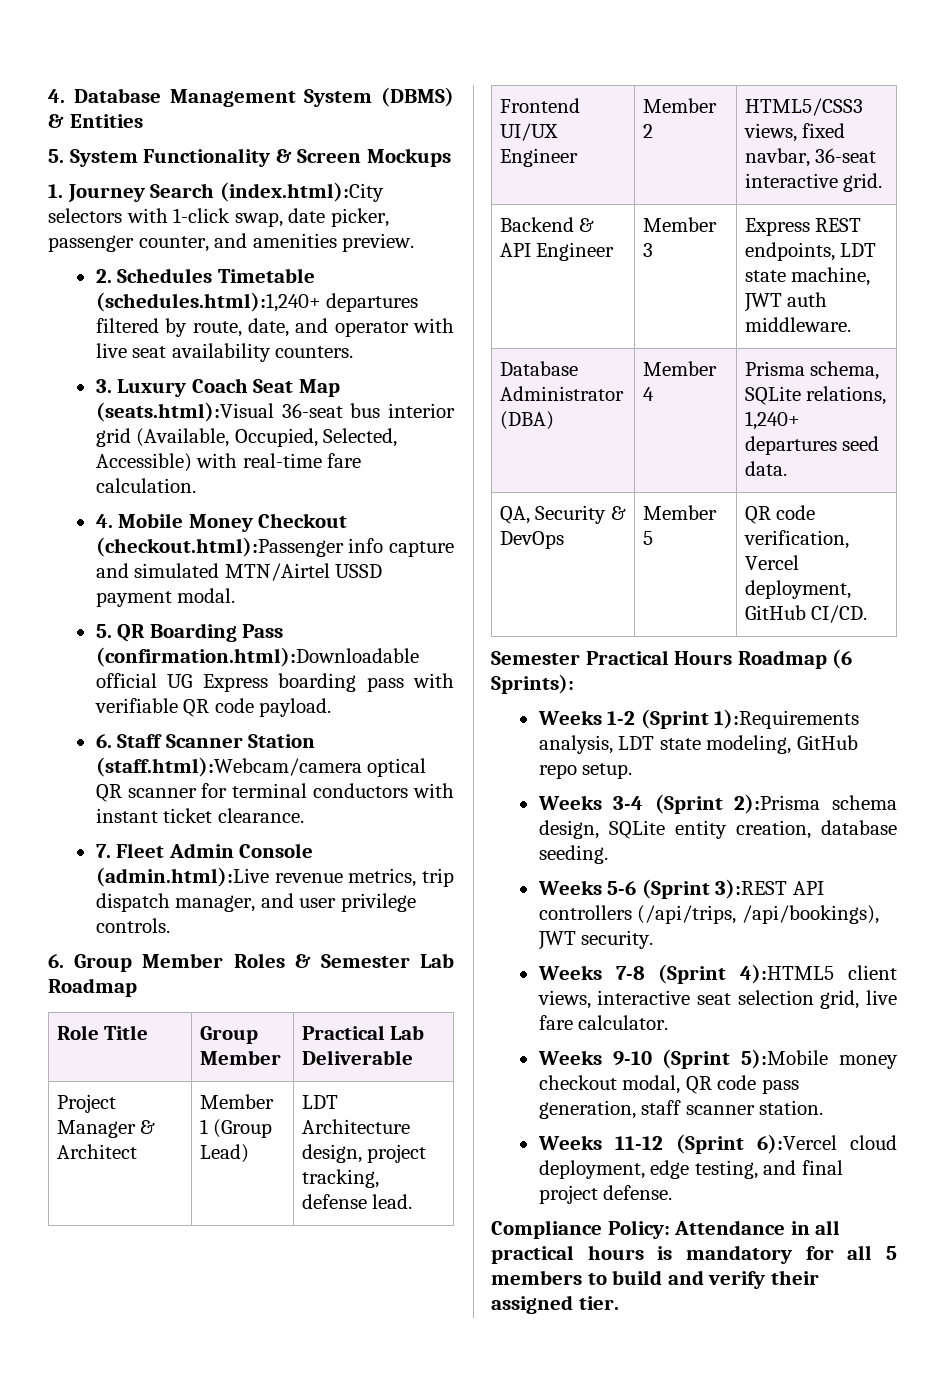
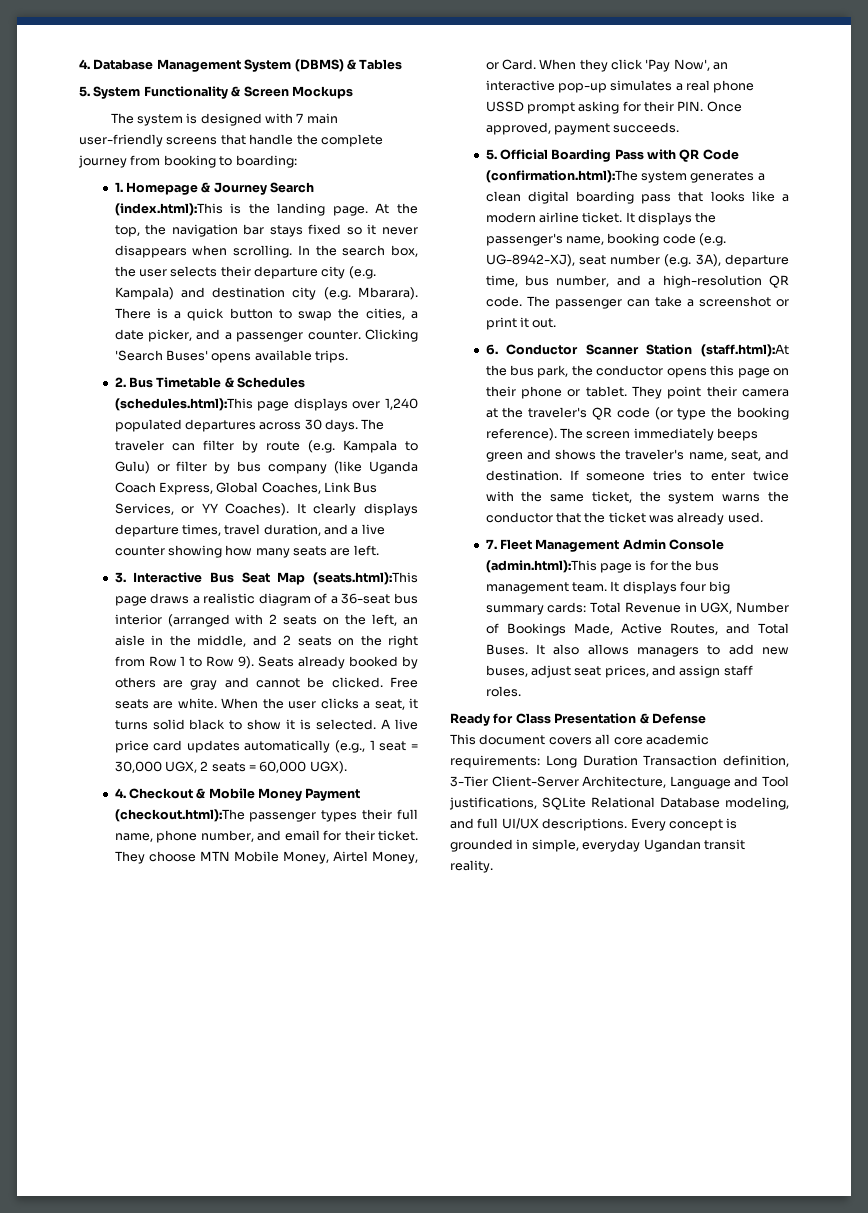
[69,114,143,128] Entities -> [359,59,403,70] Tables
[48,182,384,202] [48,208,389,227] [48,233,415,252] [95,268,315,283] [95,292,419,312] [95,318,454,337] [95,343,354,362] [95,378,340,397] [95,402,455,422] [95,428,398,447] [95,453,362,472] [95,478,196,493] [95,513,348,532] [95,537,454,557] [95,563,383,581] [95,588,236,607] [95,624,146,642] 1. Journey Search (index.html):City selectors with 1-click swap, date picker, passenger counter, and amenities preview. // 2. Schedules Timetable (schedules.html):1,240+ departures filtered by route, date, and operator with live seat availability counters. // 3. Luxury Coach Seat Map (seats.html):Visual 36-seat bus interior grid (Available, Occupied, Selected, Accessible) with real-time fare calculation. // 4. Mobile Money Checkout (checkout.html):Passenger info capture and simulated MTN/Airtel USSD payment modal. // 5. QR -> [110,113,338,126] [79,134,383,147] [78,155,297,168] [114,182,315,195] [114,203,418,216] [114,224,418,237] [114,245,418,258] [114,266,376,279] [114,287,418,300] [114,308,419,321] [114,329,418,342] [114,350,349,363] [114,377,306,388] [114,398,418,411] [114,419,385,432] [114,440,418,453] [114,461,418,474] [114,482,378,495] [114,503,418,516] [114,524,385,537] [114,545,379,558] [114,572,418,585] [114,593,418,606] [114,614,418,627] [114,635,418,648] [114,656,418,669] [114,677,418,690] [114,698,418,710] [114,719,418,730] [114,740,418,753] [114,761,347,774] [114,788,361,801] [114,809,418,822] [114,830,418,843] [114,851,418,864] [485,59,729,72] [485,80,755,93] [485,101,742,114] [485,122,680,135] [485,149,548,160] The system is designed with 7 main user-friendly screens that handle the complete journey from booking to boarding: // 1. Homepage & Journey Search (index.html):This is the landing page. At the top, the navigation bar stays fixed so it never disappears when scrolling. In the search box, the user selects their departure city (e.g. Kampala) and destination city (e.g. Mbarara). There is a quick button to swap the cities, a date picker, and a passenger counter. Clicking 'Search Buses' opens available trips. // 2. Bus Timetable & Schedules (schedules.html):This page displays over 1,240 populated departures across 30 days. The traveler can filter by route (e.g. Kampala to Gulu) or filter by bus company (like Uganda Coach Express, Global Coaches, Link Bus Services, or YY Coaches). It clearly displays departure times, travel duration, and a live counter showing how many seats are left. // 3. Interactive Bus Seat Map (seats.html):This page draws a realistic diagram of a 36-seat bus interior (arranged with 2 seats on the left, an aisle in the middle, and 2 seats on the right from Row 1 to Row 9). Seats already booked by others are gray and cannot be clicked. Free seats are white. When the user clicks a seat, it turns solid black to show it is selected. A live price card updates automatically (e.g., 1 seat = 30,000 UGX, 2 seats = 60,000 UGX). // 4. Checkout & Mobile Money Payment (checkout.html):The passenger types their full name, phone number, and email for their ticket. They choose MTN Mobile Money, Airtel Money, or Card. When they click 'Pay Now', an interactive pop-up simulates a real phone USSD prompt asking for their PIN. Once approved, payment succeeds. // 5. Official
[95,647,419,667] [95,673,454,692] [94,698,332,717] [95,734,316,748] [95,757,427,777] [95,783,455,802] [95,808,304,823] (confirmation.html):Downloadable official UG Express boarding pass with verifiable QR code payload. // 6. Staff Scanner Station (staff.html):Webcam/camera optical QR scanner for terminal conductors with instant ticket clearance. -> [647,149,739,162] [485,170,765,183] [485,191,789,204] [485,212,717,225] [485,233,727,246] [485,254,789,267] [485,275,789,288] [485,296,789,309] [485,317,557,330] [485,344,789,357] [485,365,789,378] [485,386,789,399] [485,407,789,420] [485,428,759,441] [485,449,789,462] [485,470,789,481] [485,491,789,504] [485,512,763,525] with QR Code (confirmation.html):The system generates a clean digital boarding pass that looks like a modern airline ticket. It displays the passenger's name, booking code (e.g. UG-8942-XJ), seat number (e.g. 3A), departure time, bus number, and a high-resolution QR code. The passenger can take a screenshot or print it out. // 6. Conductor Scanner Station (staff.html):At the bus park, the conductor opens this page on their phone or tablet. They point their camera at the traveler's QR code (or type the booking reference). The screen immediately beeps green and shows the traveler's name, seat, and destination. If someone tries to enter twice with the same ticket, the system warns the conductor that the ticket was already used.
(165, 850) none -> [535,539,620,552] Management
[95,867,454,887] [95,893,416,912] [95,918,170,933] [48,953,455,972] [48,978,137,997] [56,1025,149,1040] [199,1026,258,1044] [199,1050,281,1065] [301,1025,425,1040] [301,1050,413,1065] [56,1094,116,1113] [56,1120,156,1138] [56,1144,137,1159] [199,1094,274,1109] [199,1119,273,1138] [199,1144,249,1163] [301,1095,338,1109] [301,1119,410,1134] [301,1144,427,1163] [301,1169,379,1188] [301,1194,413,1209] [499,98,580,113] [499,123,558,141] [499,148,578,167] [642,98,717,113] [642,124,653,138] [744,98,863,116] [743,123,846,142] [744,148,877,167] [744,173,883,192] [499,217,595,232] [499,242,615,261] [642,217,717,232] [642,243,653,257] [744,218,862,236] [744,242,877,261] [744,267,871,286] [743,292,828,312] [744,317,851,332] [499,361,578,376] [499,386,624,401] [499,411,554,430] [642,361,717,376] [642,387,654,401] [744,361,880,380] [744,386,887,405] [744,411,800,430] [744,436,880,455] [744,461,787,476] [499,505,627,524] [499,531,564,549] [642,505,717,520] [642,531,653,545] [744,505,816,524] [743,530,849,549] [744,555,799,570] [744,580,851,599] [744,605,868,623] [491,649,853,669] [491,674,574,694] [537,709,860,729] [538,735,858,754] [538,763,633,779] [537,794,897,814] [538,820,897,839] [538,845,608,864] [537,879,824,899] [538,905,879,924] [537,930,654,950] [537,964,897,984] [537,990,898,1009] [538,1015,669,1030] [537,1049,898,1069] [538,1075,799,1094] [538,1100,824,1119] [537,1134,897,1154] [538,1160,843,1179] [538,1185,673,1204] [491,1220,841,1239] [491,1245,897,1264] [491,1270,819,1289] [491,1295,619,1314] (admin.html):Live revenue metrics, trip dispatch manager, and user privilege controls. // 6. Group Member Roles & Semester Lab Roadmap // Role Title | Group Member | Practical Lab Deliverable // Project Manager & Architect | Member 1 (Group Lead) | LDT Architecture design, project tracking, defense lead. // Frontend UI/UX Engineer | Member 2 | HTML5/CSS3 views, fixed navbar, 36-seat interactive grid. // Backend & API Engineer | Member 3 | Express REST endpoints, LDT state machine, JWT auth middleware. // Database Administrator (DBA) | Member 4 | Prisma schema, SQLite relations, 1,240+ departures seed data. // QA, Security & DevOps | Member 5 | QR code verification, Vercel deployment, GitHub CI/CD. // Semester Practical Hours Roadmap (6 Sprints): // Weeks 1-2 (Sprint 1):Requirements analysis, LDT state modeling, GitHub repo setup. // Weeks 3-4 (Sprint 2):Prisma schema design, SQLite entity creation, database seeding. // Weeks 5-6 (Sprint 3):REST API controllers (/api/trips, /api/bookings), JWT security. // Weeks 7-8 (Sprint 4):HTML5 client views, interactive seat selection grid, live fare calculator. // Weeks 9-10 (Sprint 5):Mobile money checkout modal, QR code pass generation, staff scanner station. // Weeks 11-12 (Sprint 6):Vercel cloud deployment, edge testing, and final project defense. // Compliance Policy: Attendance in all practical hours is mandatory for all 5 members to build and verify their assigned tier. -> [485,560,720,573] [485,581,731,594] [485,602,789,615] [485,623,789,636] [485,644,789,657] [485,665,753,678] [485,686,521,697] [450,713,706,726] [450,734,709,745] [450,755,789,768] [450,776,789,789] [449,797,789,810] [450,818,738,831] [450,839,745,852] [450,860,493,873] (admin.html):This page is for the bus management team. It displays four big summary cards: Total Revenue in UGX, Number of Bookings Made, Active Routes, and Total Buses. It also allows managers to add new buses, adjust seat prices, and assign staff roles. // Ready for Class Presentation & Defense // This document covers all core academic requirements: Long Duration Transaction definition, 3-Tier Client-Server Architecture, Language and Tool justifications, SQLite Relational Database modeling, and full UI/UX descriptions. Every concept is grounded in simple, everyday Ugandan transit reality.

